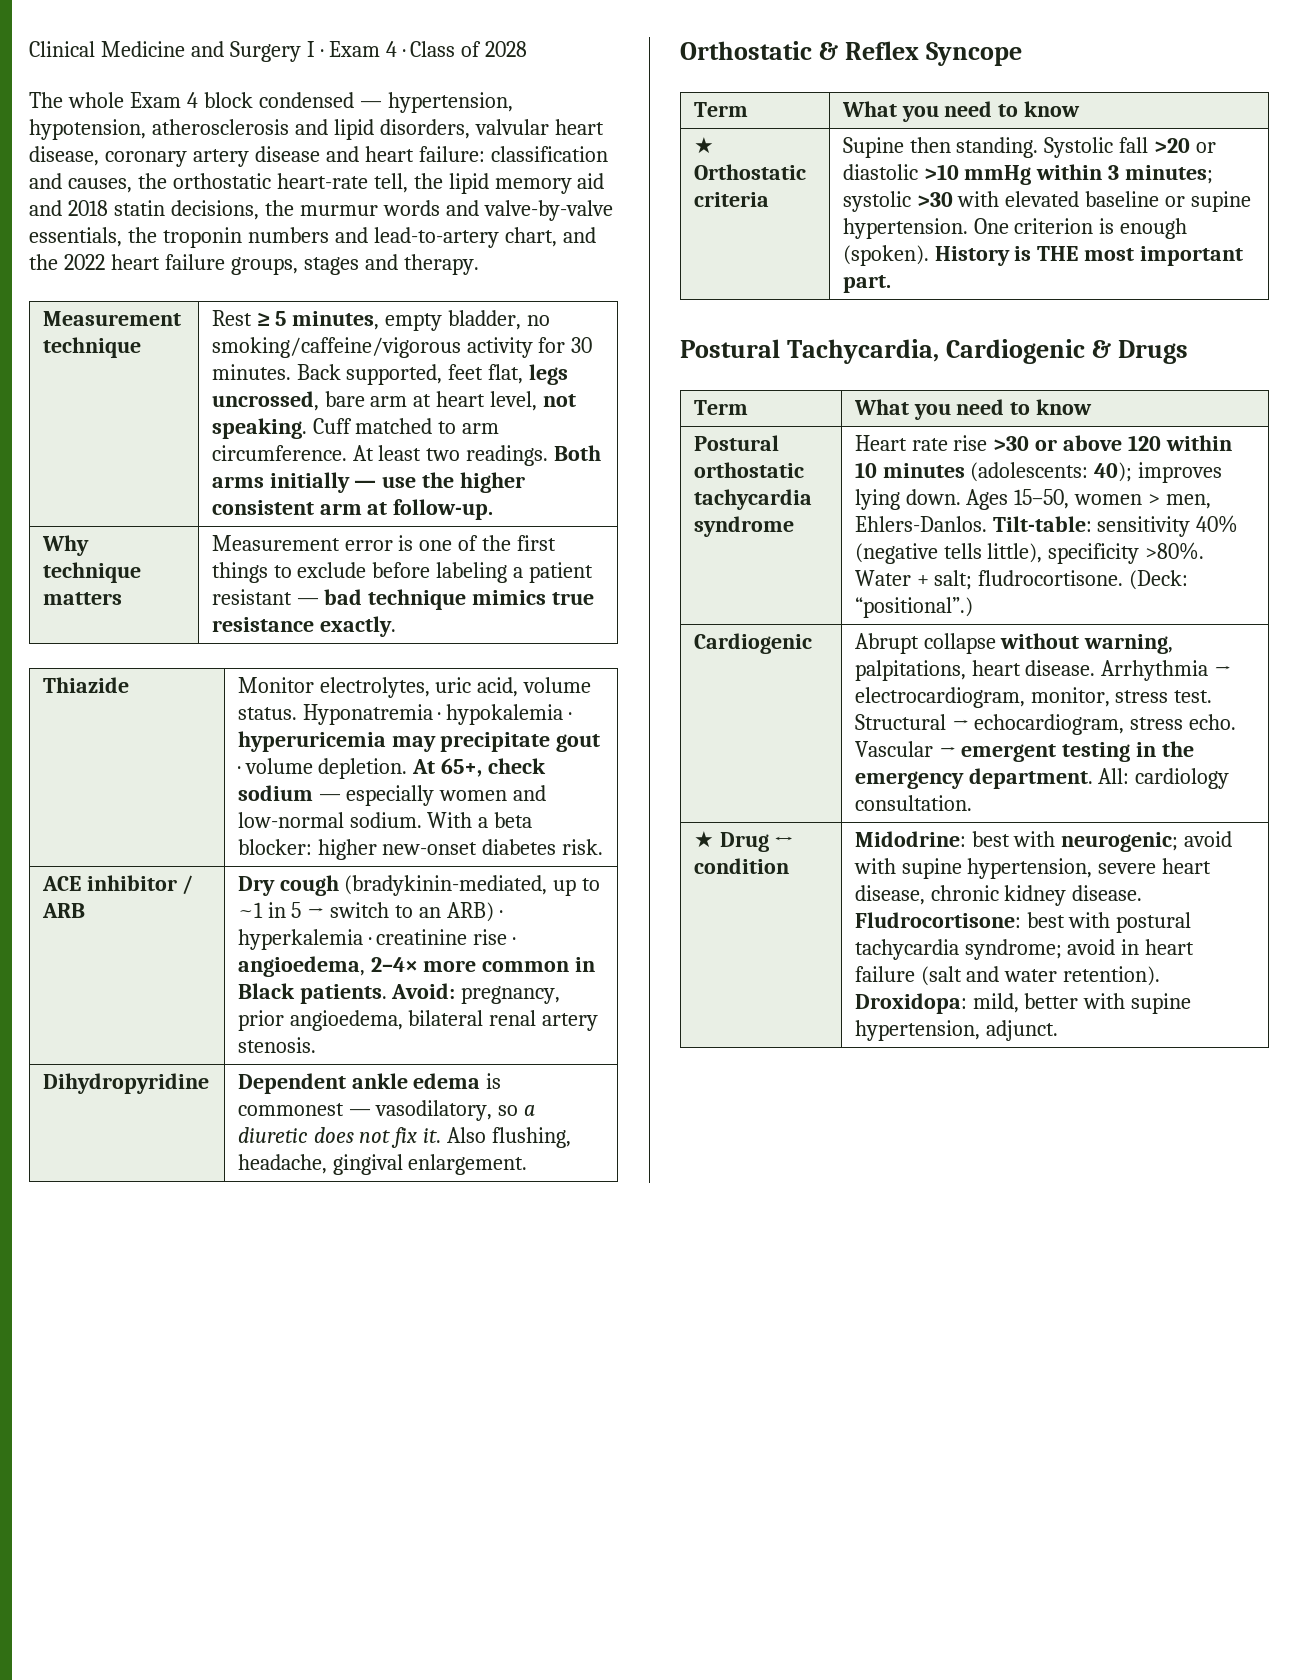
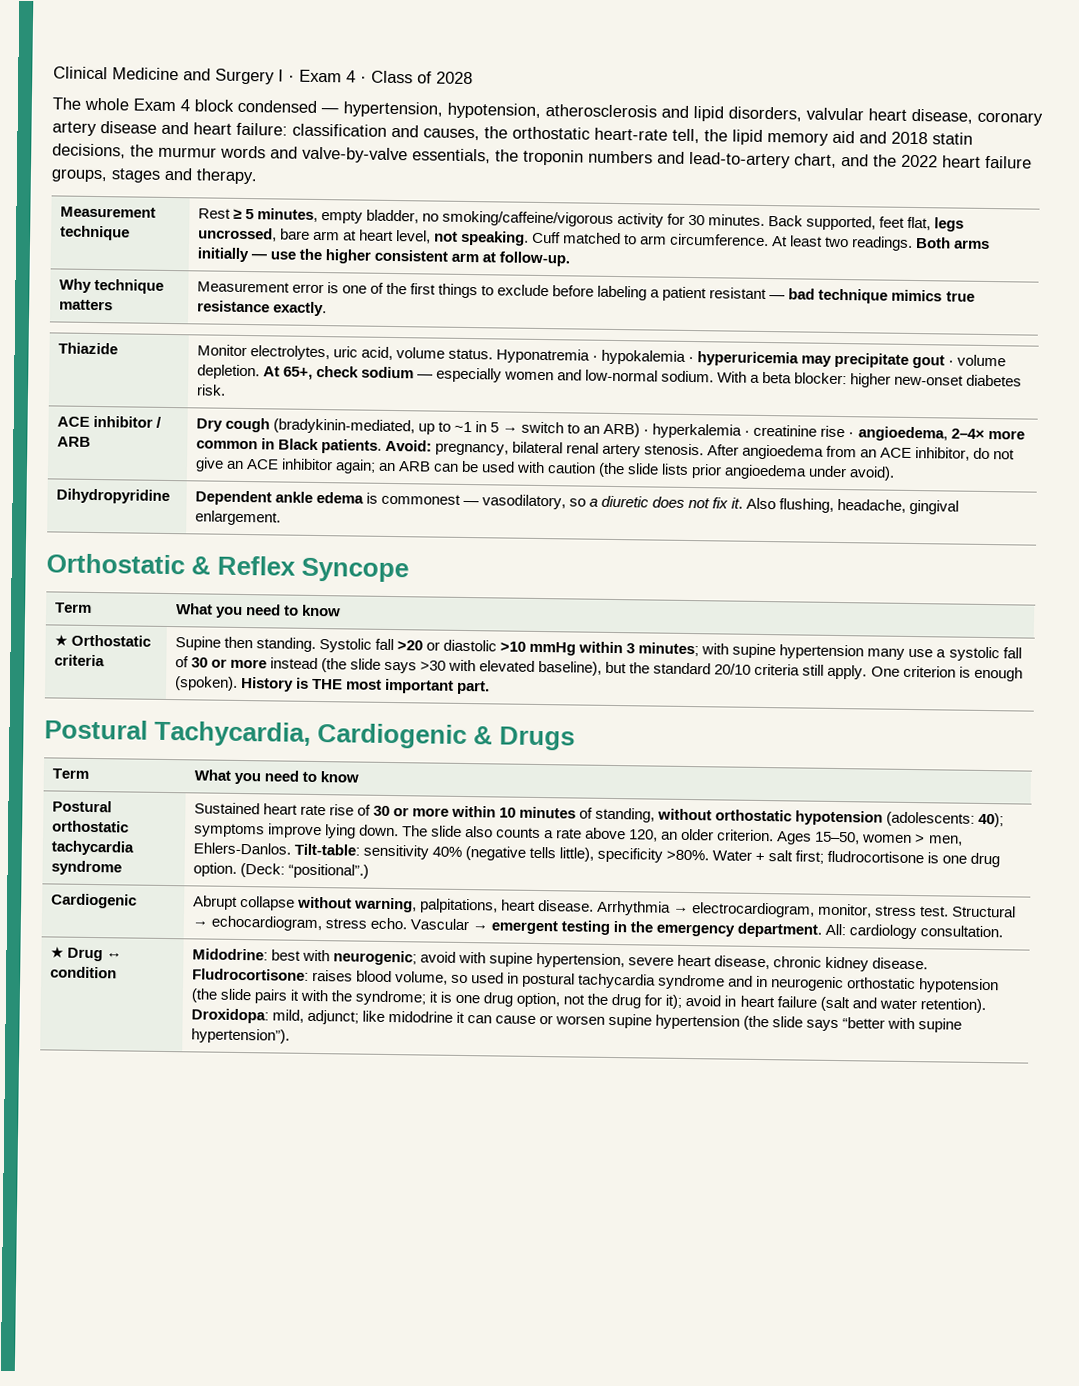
[237,1010,403,1031] prior angioedema, -> (509, 449) none
(316, 1045) none -> [707,444,1016,461] [194,457,896,481] After angioedema from an ACE inhibitor, do not give an ACE inhibitor again; an ARB can be used with caution (the slide lists prior angioedema under avoid).
[842,191,1252,212] [842,218,968,239] systolic >30 with elevated baseline or supine hypertension. -> [701,643,1022,662] [174,656,868,680] with supine hypertension many use a systolic fall of 30 or more instead (the slide says >30 with elevated baseline), but the standard 20/10 criteria still apply.
[854,435,1233,451] [854,462,1223,483] [854,489,961,510] Heart rate rise >30 or above 120 within 10 minutes (adolescents: 40); improves lying down. -> [193,802,1005,828] [193,823,775,842] Sustained heart rate rise of 30 or more within 10 minutes of standing, without orthostatic hypotension (adolescents: 40); symptoms improve lying down. The slide also counts a rate above 120, an older criterion.
[934,570,1124,590] salt; fludrocortisone. -> [768,850,1001,868] [192,862,237,877] salt first; fludrocortisone is one drug option.
[1026,912,1192,933] [854,939,1062,960] best with postural tachycardia syndrome; -> [311,969,1000,994] [190,988,683,1009] raises blood volume, so used in postural tachycardia syndrome and in neurogenic orthostatic hypotension (the slide pairs it with the syndrome; it is one drug option, not the drug for it);
[1024,993,1192,1014] [854,1020,1058,1041] better with supine hypertension, adjunct. -> [306,1009,963,1033] [190,1028,290,1044] adjunct; like midodrine it can cause or worsen supine hypertension (the slide says “better with supine hypertension”).

